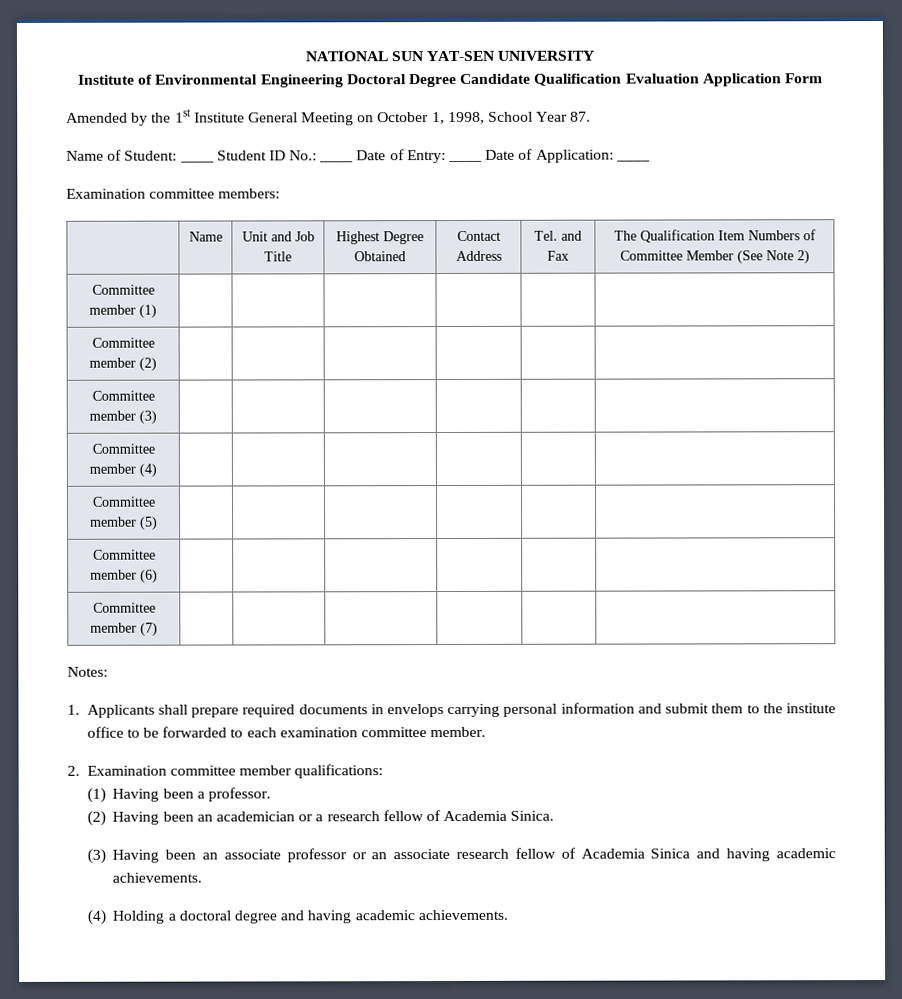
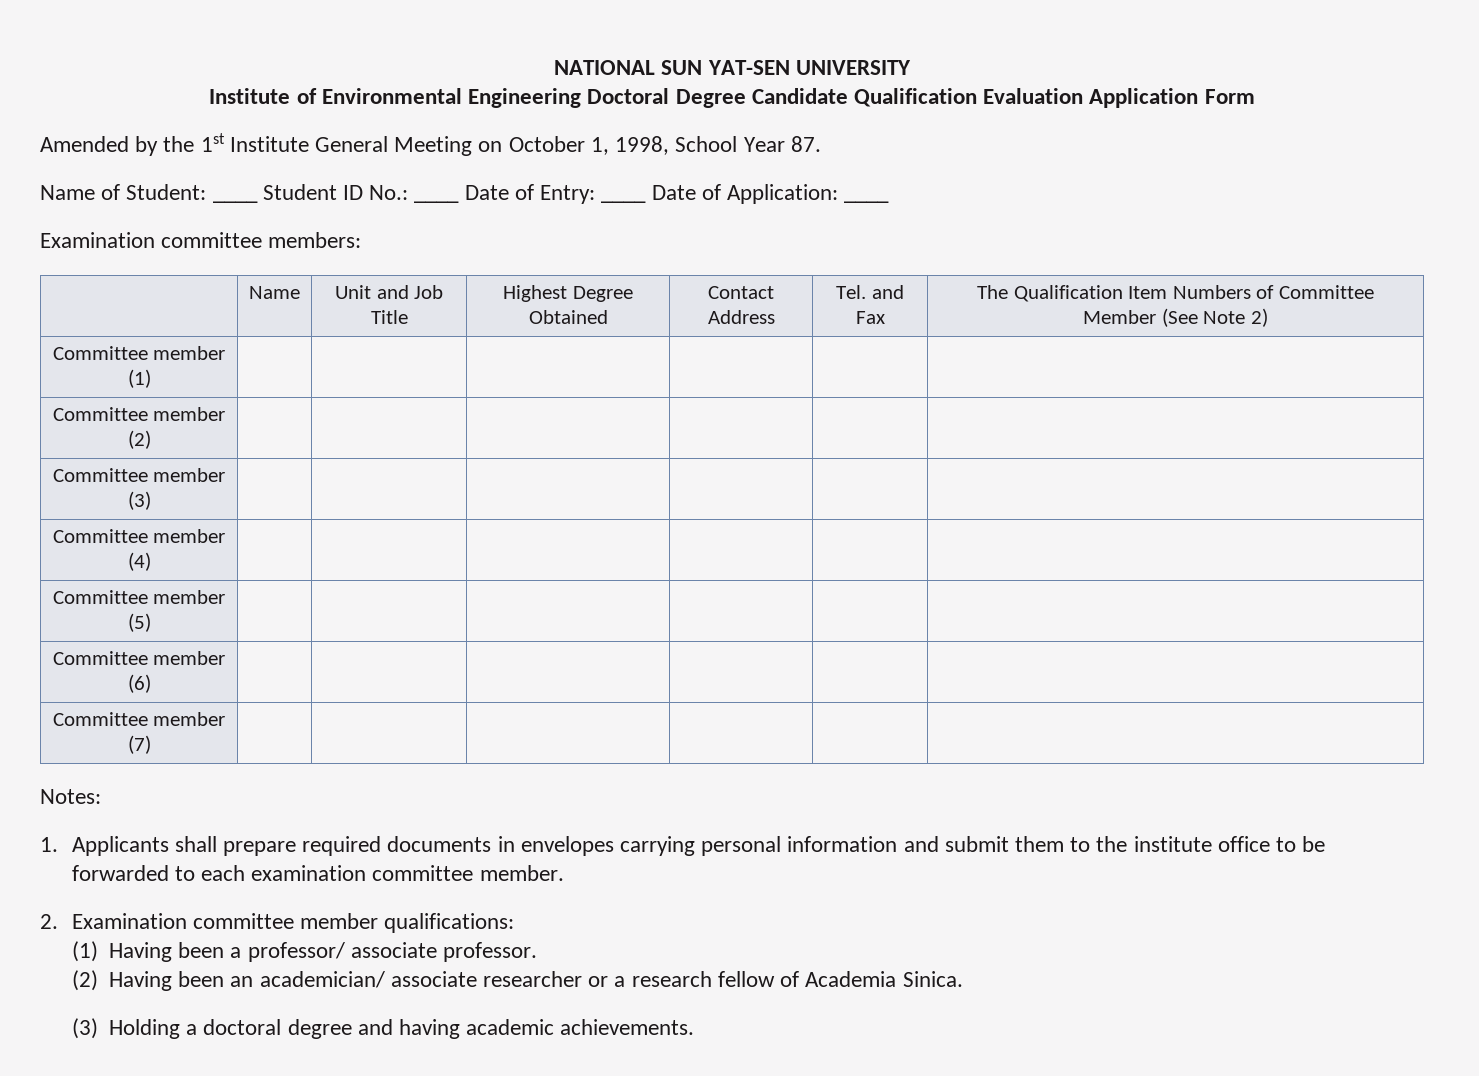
[387,704,445,718] envelops -> [520,836,614,856] envelopes
(205, 795) none -> [247,942,437,962] professor/ associate
[215,811,295,822] academician -> [259,971,583,988] academician/ associate researcher
[112,847,836,863] [112,872,203,883] [86,909,106,925] Having been an associate professor or an associate research fellow of Academia Sinica and having academic achievements. // (4) -> (98, 1028) none

